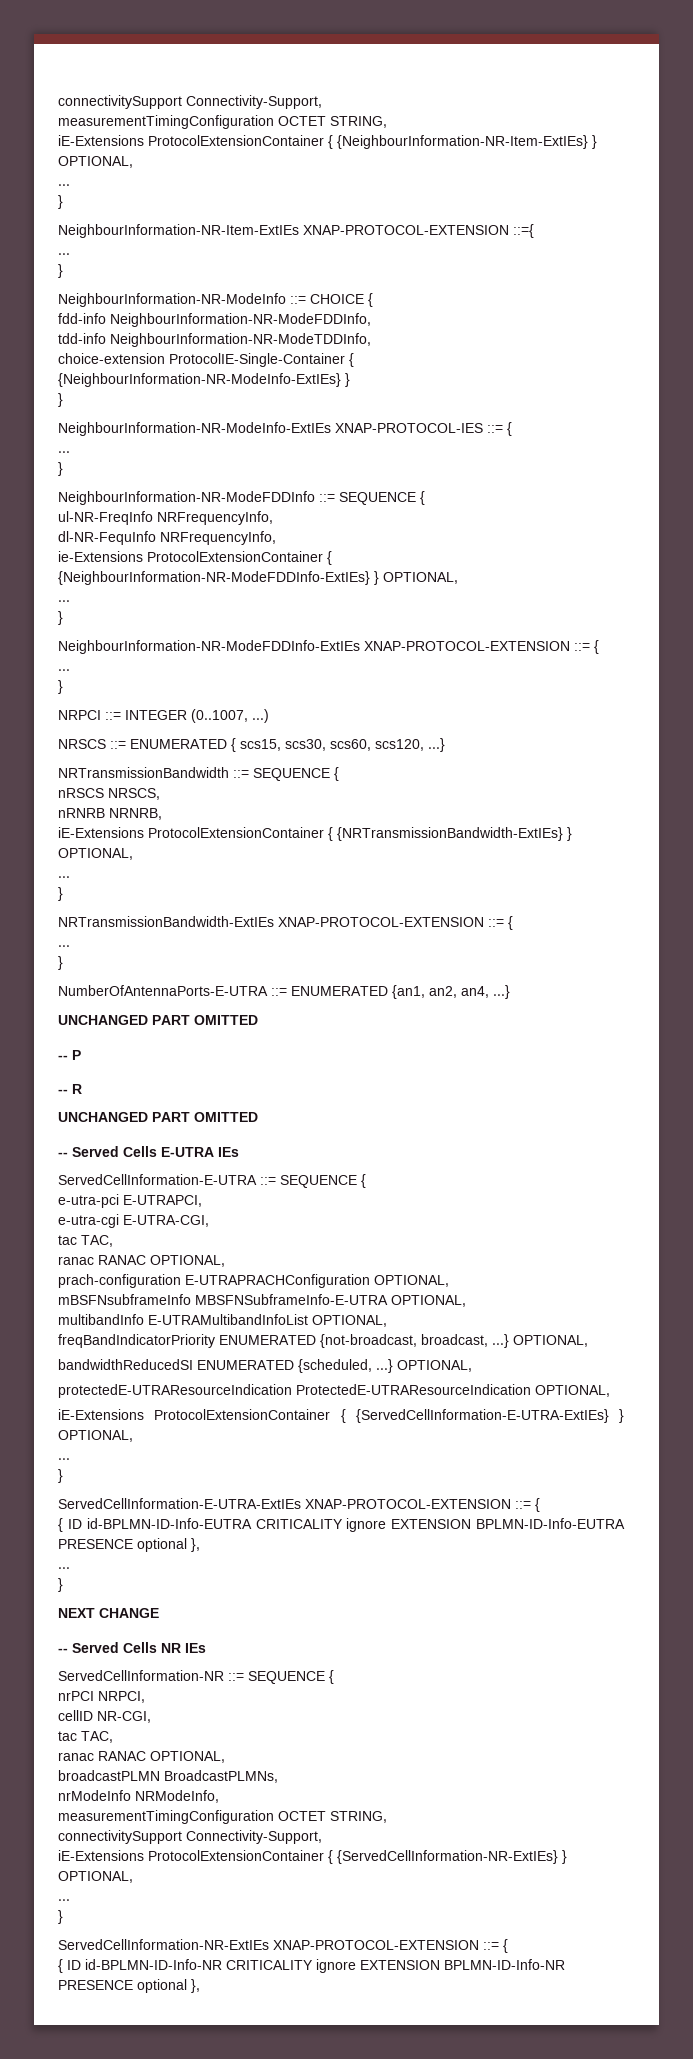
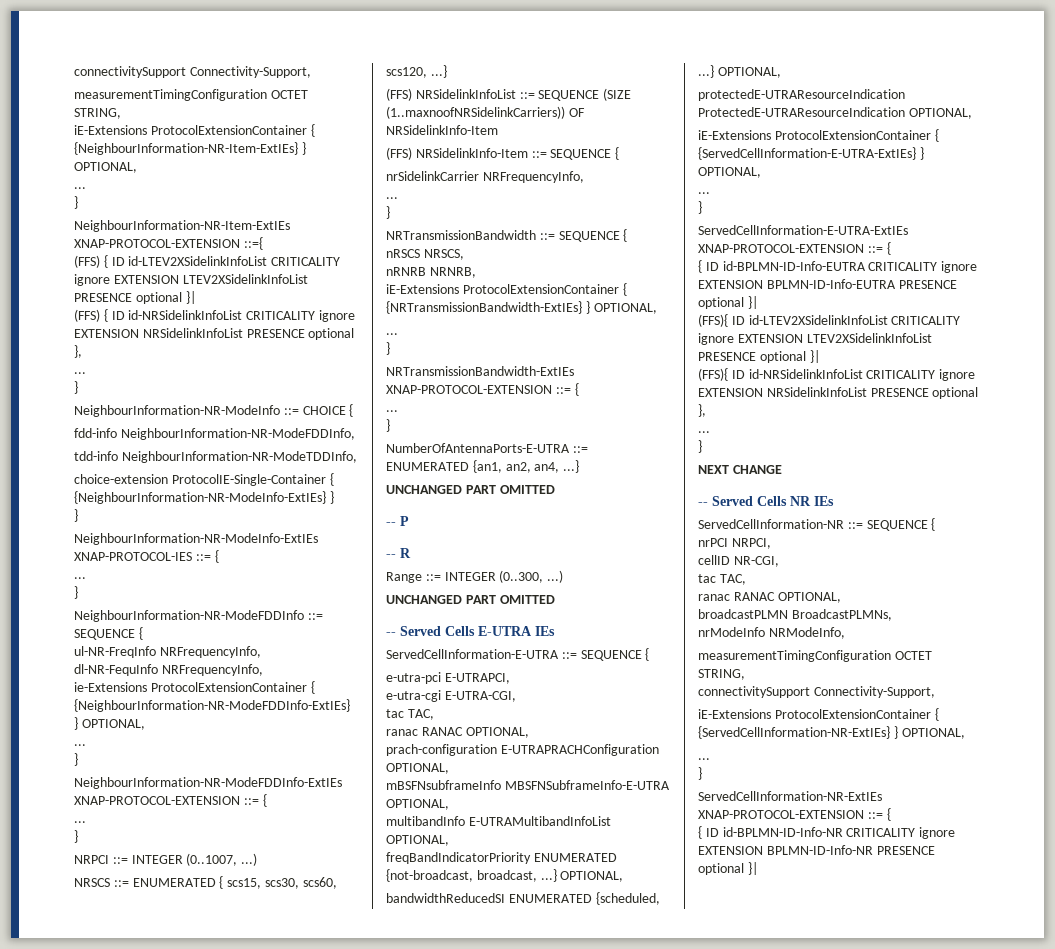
(534, 231) none -> [74,255,341,268] [74,274,308,286] [74,291,196,304] [74,309,355,322] [74,328,355,340] [74,345,82,358] // (FFS) { ID id-LTEV2XSidelinkInfoList CRITICALITY ignore EXTENSION LTEV2XSidelinkInfoList PRESENCE optional }| // (FFS) { ID id-NRSidelinkInfoList CRITICALITY ignore EXTENSION NRSidelinkInfoList PRESENCE optional },
(445, 745) none -> [386,88,632,101] [386,106,585,119] [386,125,498,135] [386,147,620,160] [386,171,584,183] [386,197,398,199] [386,206,390,219] // (FFS) NRSidelinkInfoList ::= SEQUENCE (SIZE (1..maxnoofNRSidelinkCarriers)) OF NRSidelinkInfo-Item // (FFS) NRSidelinkInfo-Item ::= SEQUENCE { // nrSidelinkCarrier NRFrequencyInfo, // ... // }
(82, 1089) none -> [386,570,564,583] // Range ::= INTEGER (0..300, ...)
(187, 1545) none -> [747,296,758,309] [698,314,961,327] [698,333,932,345] [698,350,820,363] [698,368,976,381] [698,387,979,399] }| // (FFS){ ID id-LTEV2XSidelinkInfoList CRITICALITY ignore EXTENSION LTEV2XSidelinkInfoList PRESENCE optional }| // (FFS){ ID id-NRSidelinkInfoList CRITICALITY ignore EXTENSION NRSidelinkInfoList PRESENCE optional
[191,1979,200,1993] }, -> [747,862,758,875] }|

